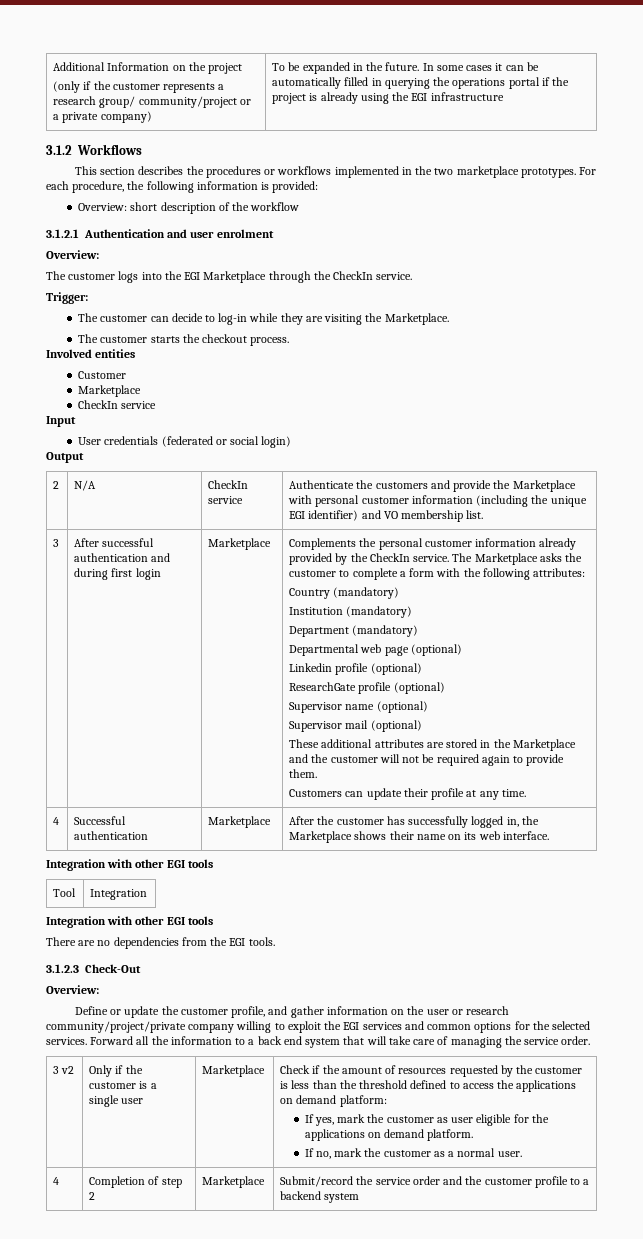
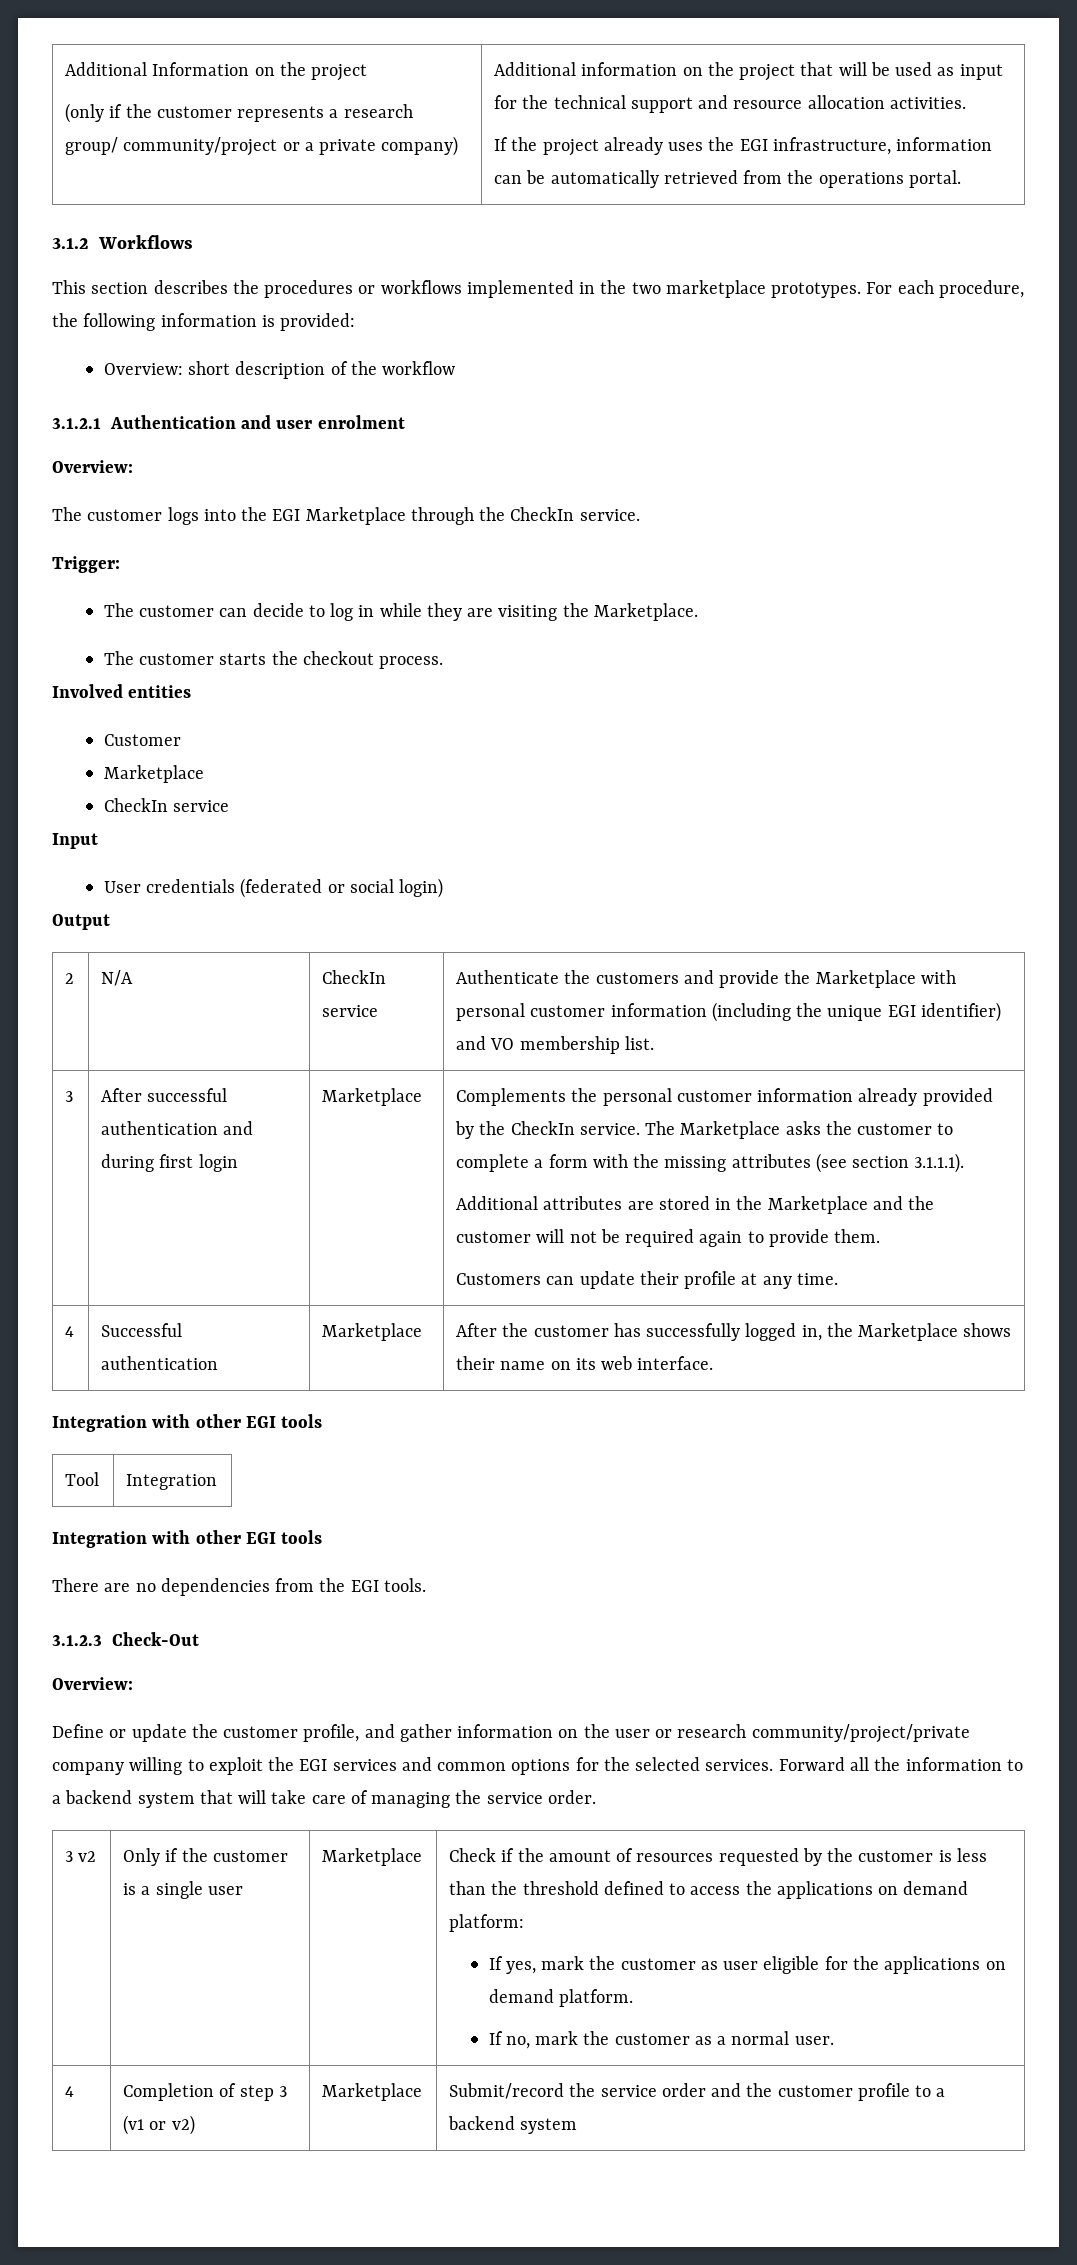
[272,62,539,74] [272,77,570,89] [272,92,504,104] To be expanded in the future. In some cases it can be automatically filled in querying the operations portal if the project is already using the EGI infrastructure -> [494,62,1003,81] [494,95,966,113] [494,137,993,156] [494,170,961,188] Additional information on the project that will be used as input for the technical support and resource allocation activities. // If the project already uses the EGI infrastructure, information can be automatically retrieved from the operations portal.
[218,313,248,325] log-in -> [330,603,375,621] log in
[482,568,586,580] [289,587,400,599] [289,606,413,618] [289,625,419,637] [289,644,462,656] [289,663,422,675] [289,682,445,694] [289,701,428,713] [289,720,422,732] [289,739,373,748] following attributes: // Country (mandatory) // Institution (mandatory) // Department (mandatory) // Departmental web page (optional) // Linkedin profile (optional) // ResearchGate profile (optional) // Supervisor name (optional) // Supervisor mail (optional) // These additional -> [664,1153,965,1173] [456,1196,539,1210] missing attributes (see section 3.1.1.1). // Additional
[257,1036,302,1045] back end -> [65,1790,133,1804] backend
[89,1192,96,1200] 2 -> [278,2086,287,2097] [123,2115,195,2135] 3 (v1 or v2)

